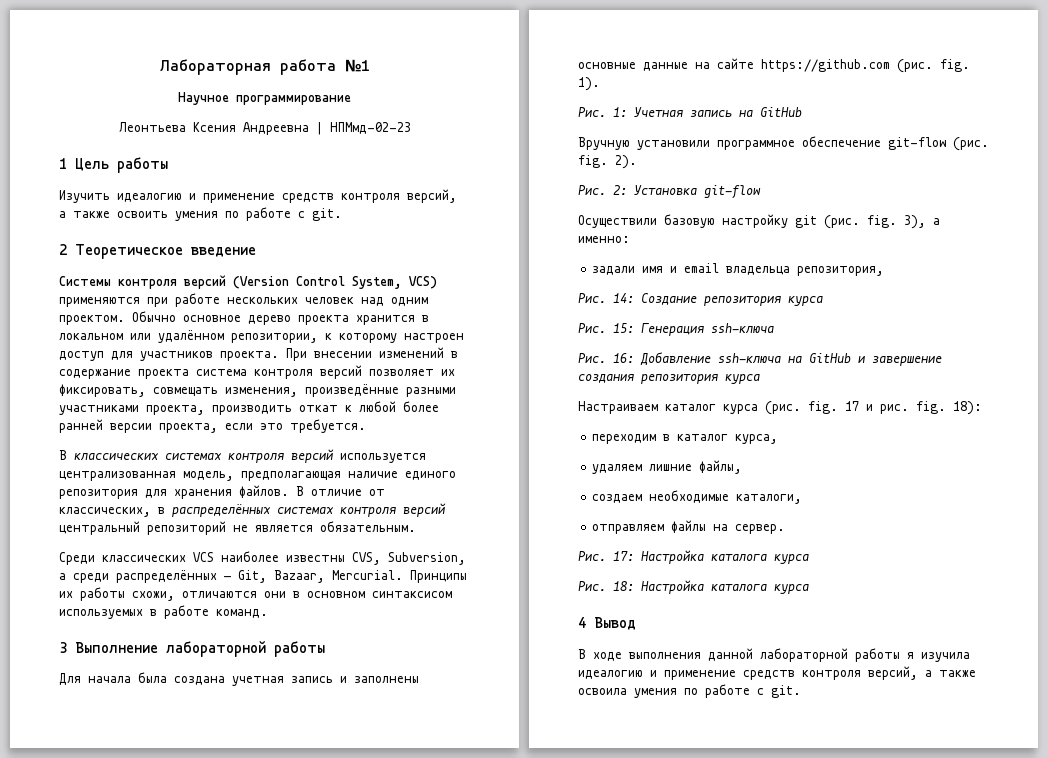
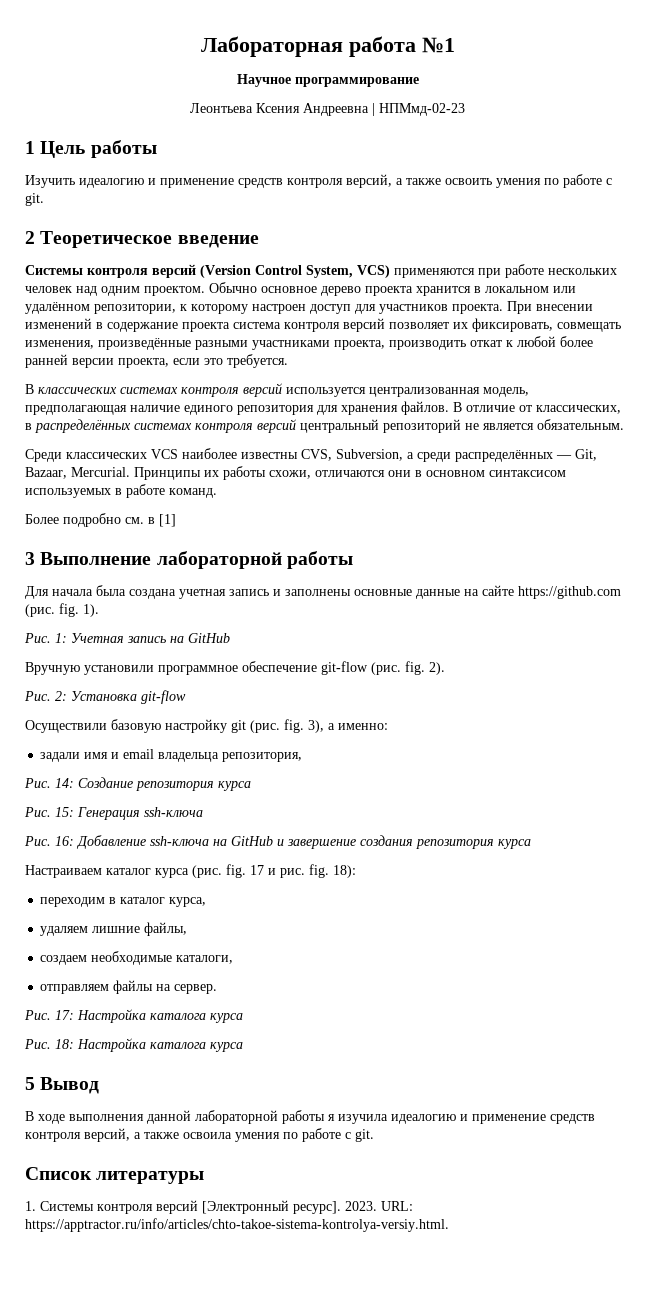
(268, 613) none -> [25,513,176,527] // Более подробно см. в [1]
[578,617,586,628] 4 -> [25,1077,35,1090] 5
(801, 691) none -> [25,1167,205,1184] [25,1200,413,1214] [25,1218,449,1232] // Список литературы // 1. Cистемы контроля версий [Электронный ресурс]. 2023. URL: https://apptractor.ru/info/articles/chto-takoe-sistema-kontrolya-versiy.html.

